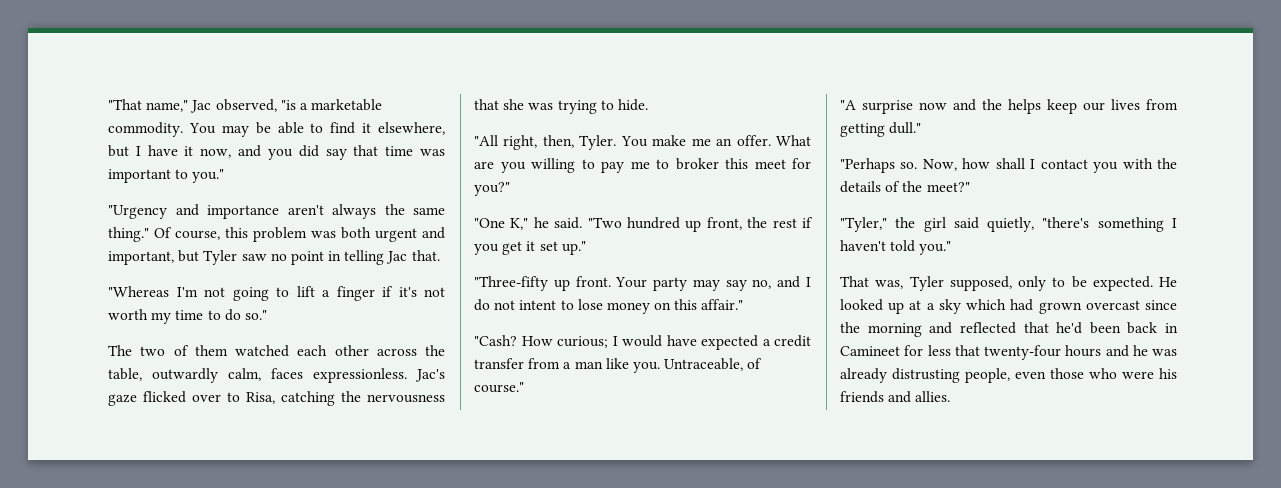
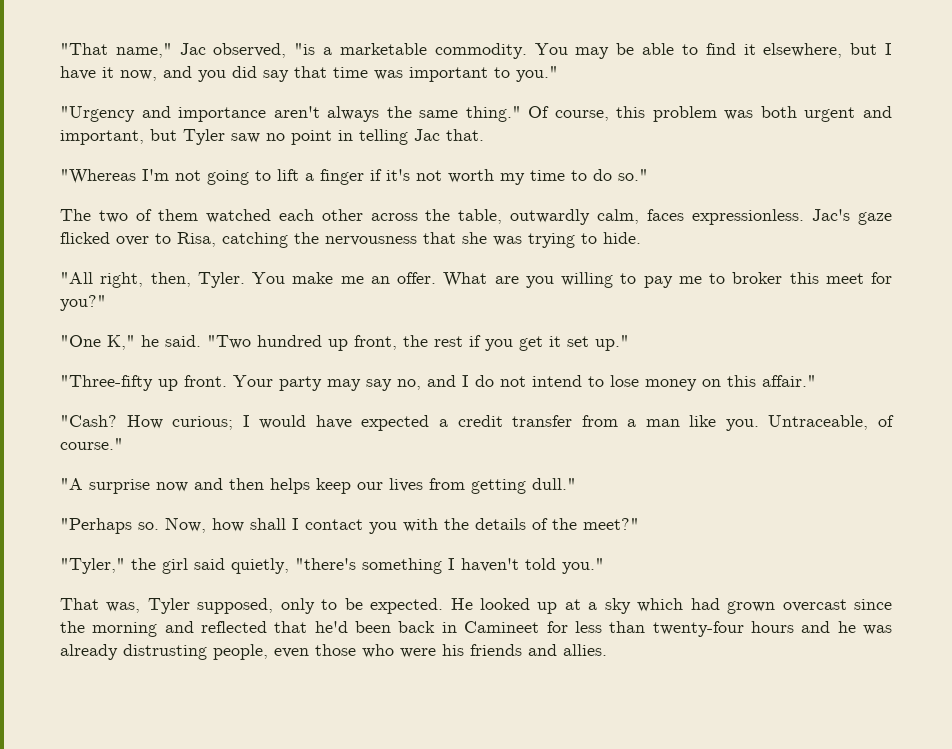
[519,300,557,310] intent -> [532,375,582,387] intend
[982,99,1002,110] the -> [229,478,264,490] then
[954,345,980,356] that -> [609,621,646,633] than

